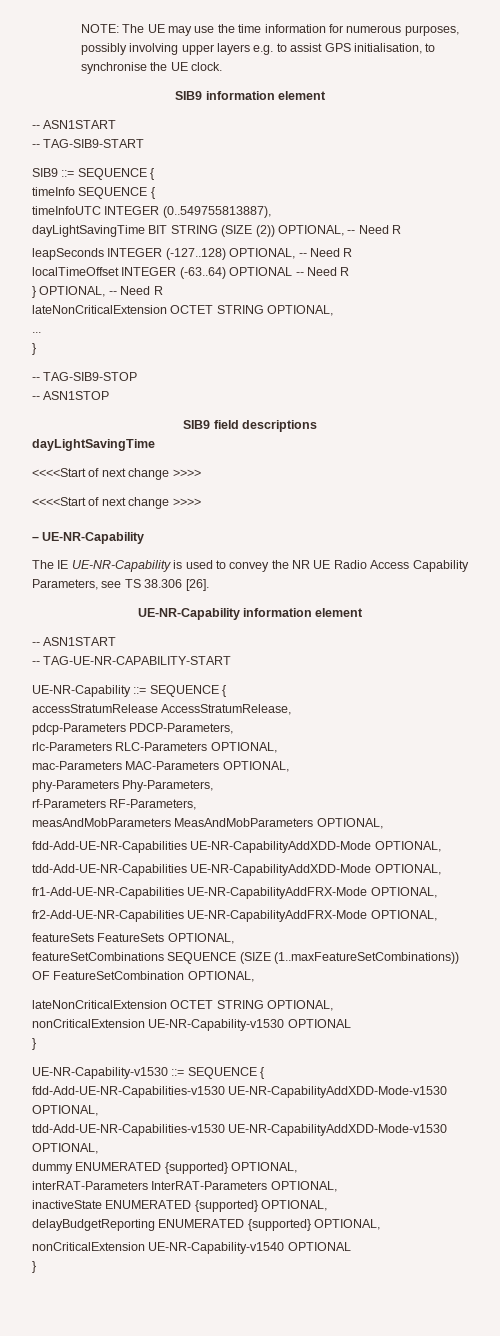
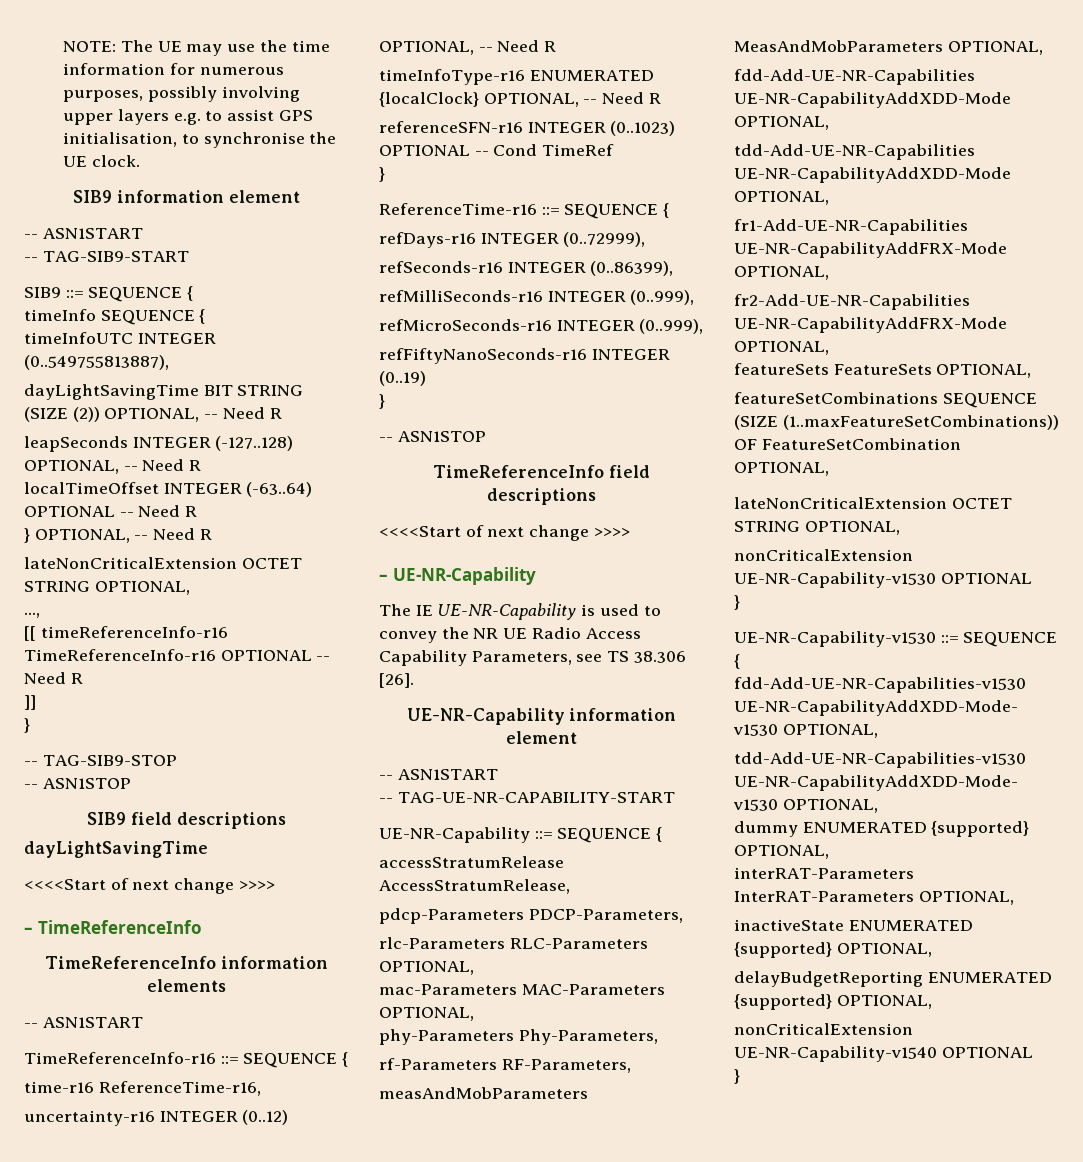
[32,332,41,333] ... -> [24,612,40,618] [24,626,228,641] [24,649,331,661] [24,672,83,684] [24,695,36,710] ..., // [[ timeReferenceInfo-r16 TimeReferenceInfo-r16 OPTIONAL -- Need R // ]]
(201, 473) none -> [24,920,202,934] [45,956,328,969] [147,979,226,992] [24,1017,143,1028] [24,1052,349,1068] [24,1081,261,1096] [24,1110,289,1126] [379,40,557,55] [379,69,654,85] [379,92,661,107] [379,121,676,136] [379,144,615,156] [379,167,385,182] [379,203,670,219] [379,232,646,248] [379,261,674,276] [379,290,695,305] [379,319,704,334] [379,348,670,364] [379,371,426,386] [379,394,385,409] [379,431,486,442] [433,465,650,478] [487,488,596,505] // – TimeReferenceInfo // TimeReferenceInfo information elements // -- ASN1START // TimeReferenceInfo-r16 ::= SEQUENCE { // time-r16 ReferenceTime-r16, // uncertainty-r16 INTEGER (0..12) OPTIONAL, -- Need R // timeInfoType-r16 ENUMERATED {localClock} OPTIONAL, -- Need R // referenceSFN-r16 INTEGER (0..1023) OPTIONAL -- Cond TimeRef // } // ReferenceTime-r16 ::= SEQUENCE { // refDays-r16 INTEGER (0..72999), // refSeconds-r16 INTEGER (0..86399), // refMilliSeconds-r16 INTEGER (0..999), // refMicroSeconds-r16 INTEGER (0..999), // refFiftyNanoSeconds-r16 INTEGER (0..19) // } // -- ASN1STOP // TimeReferenceInfo field descriptions

